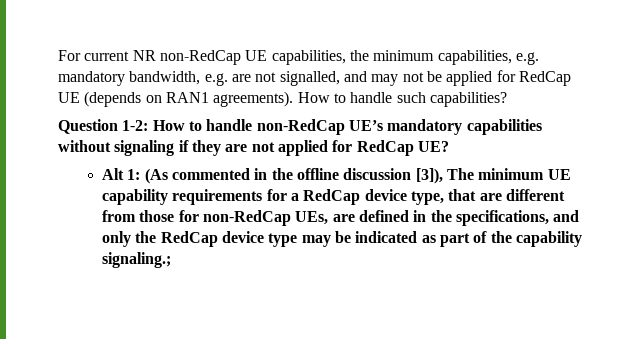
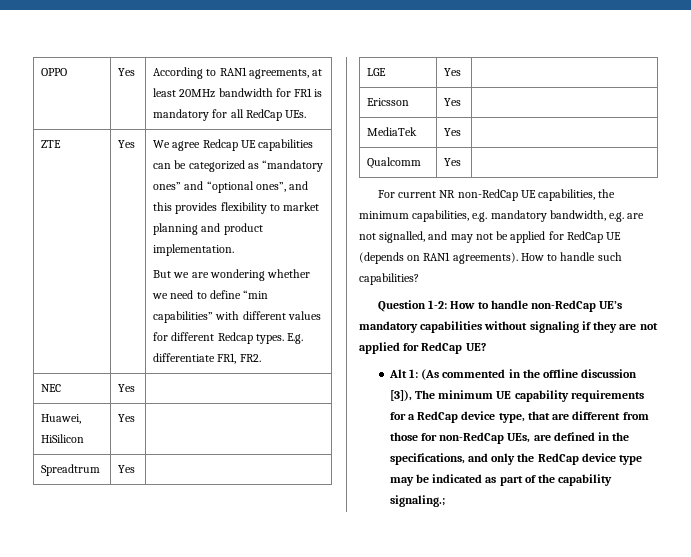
(58, 55) none -> [41,68,68,76] [118,68,136,76] [153,67,323,79] [153,88,323,98] [153,109,307,121] [41,140,62,148] [118,140,136,148] [153,139,314,151] [153,160,324,172] [153,181,309,193] [153,202,320,214] [153,223,263,235] [153,244,235,256] [153,269,311,281] [152,290,269,299] [153,311,321,323] [153,332,304,344] [153,353,261,364] [41,384,62,392] [118,384,136,392] [41,414,82,424] [41,434,85,443] [118,414,136,422] [41,464,101,476] [118,465,136,473] [367,68,387,76] [444,68,462,76] [367,98,410,106] [444,98,462,106] [367,127,418,136] [444,128,462,136] [367,157,422,169] [444,158,462,166] OPPO | Yes | According to RAN1 agreements, at least 20MHz bandwidth for FR1 is mandatory for all RedCap UEs. // ZTE | Yes | We agree Redcap UE capabilities can be categorized as “mandatory ones” and “optional ones”, and this provides flexibility to market planning and product implementation. // But we are wondering whether we need to define “min capabilities” with different values for different Redcap types. E.g. differentiate FR1, FR2. // NEC | Yes | // Huawei, HiSilicon | Yes | // Spreadtrum | Yes | // LGE | Yes | // Ericsson | Yes | // MediaTek | Yes | // Qualcomm | Yes | //

